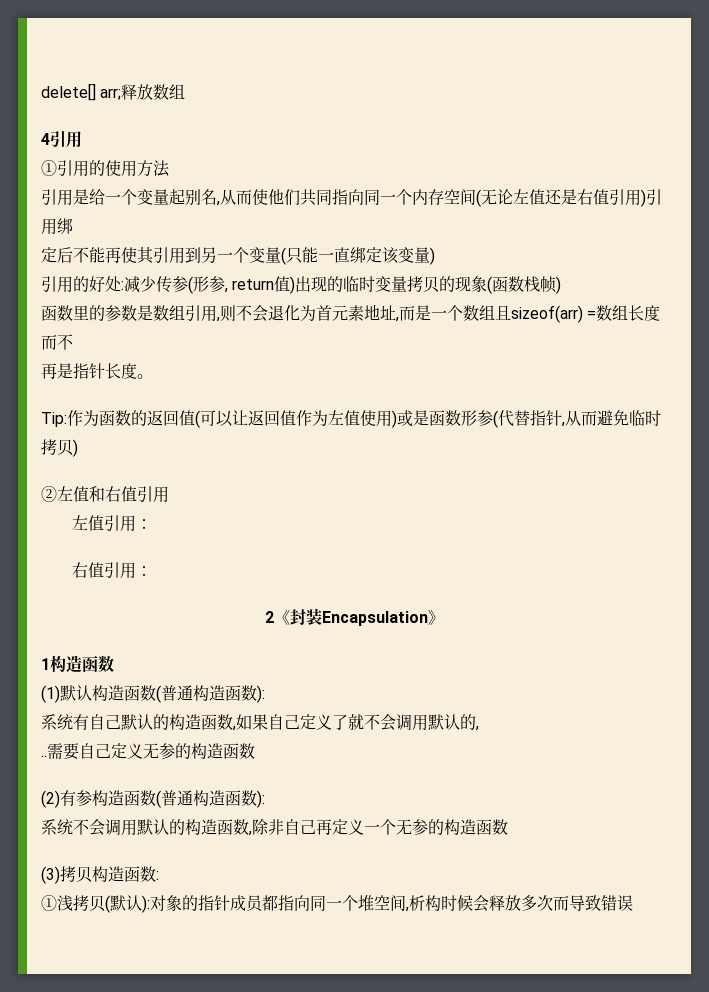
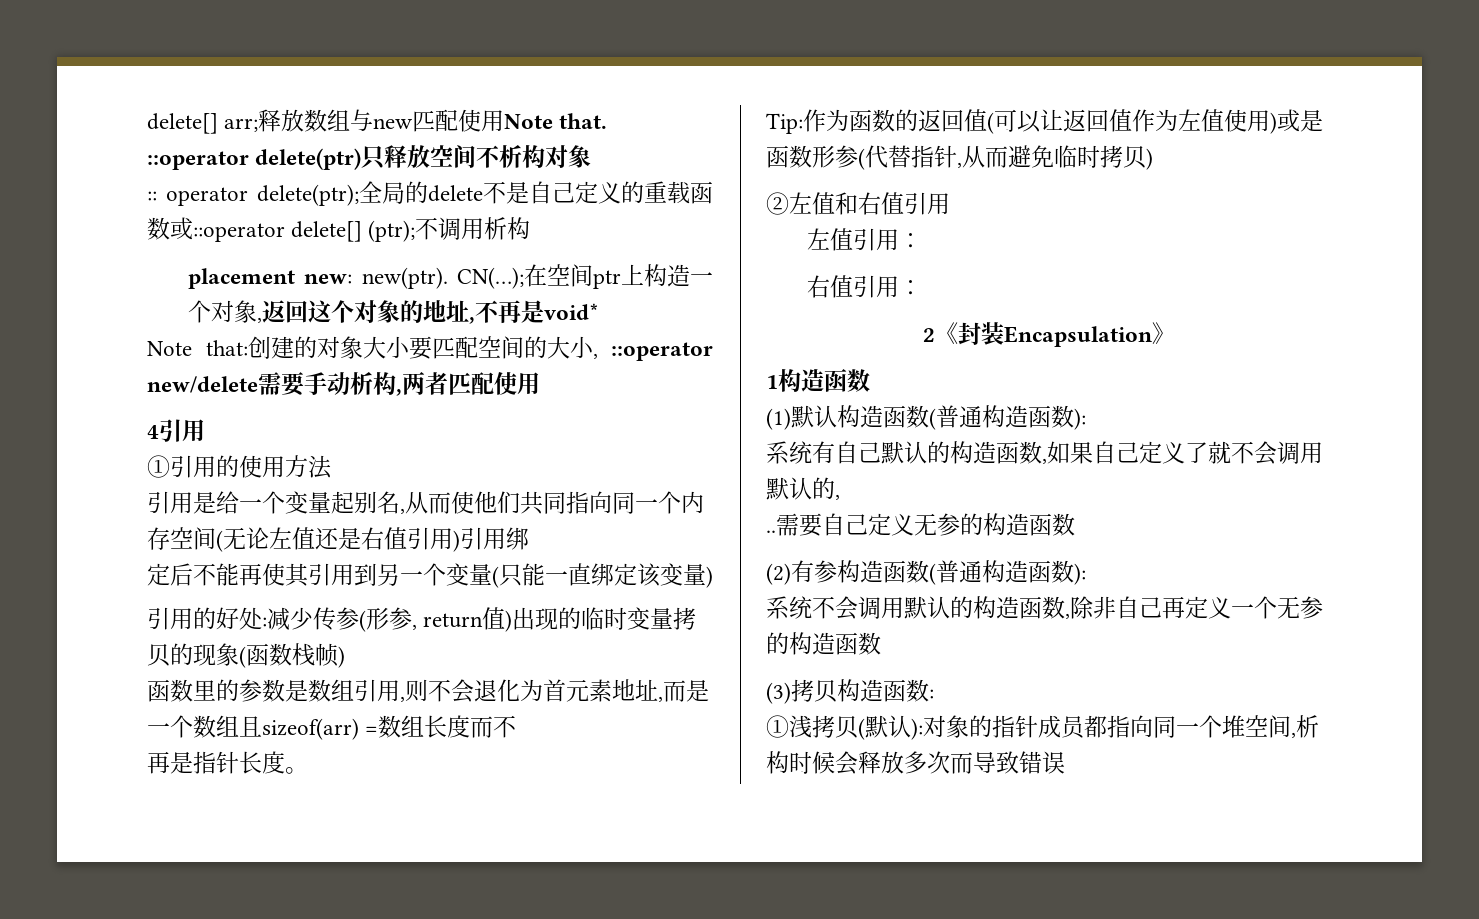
(186, 91) none -> [350,109,608,132] [147,145,592,170] [147,181,713,206] [147,217,531,242] [188,264,713,289] [188,300,600,324] [147,336,713,361] [147,372,540,396] 与new匹配使用Note that. ::operator delete(ptr)只释放空间不析构对象 // :: operator delete(ptr);全局的delete不是自己定义的重载函数或::operator delete[] (ptr);不调用析构 // placement new: new(ptr). CN(…);在空间ptr上构造一个对象,返回这个对象的地址,不再是void* // Note that:创建的对象大小要匹配空间的大小, ::operator new/delete需要手动析构,两者匹配使用

